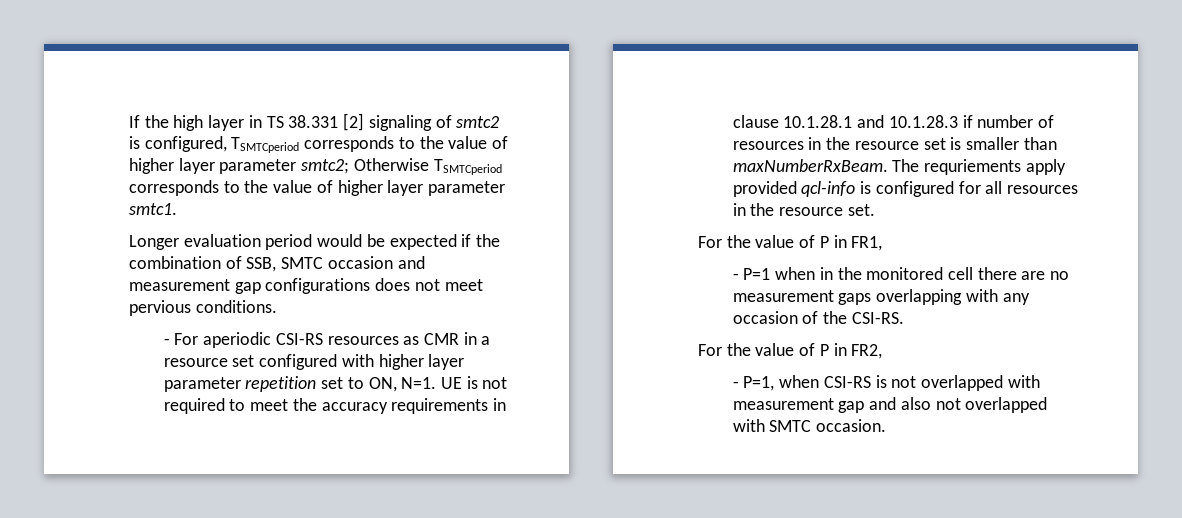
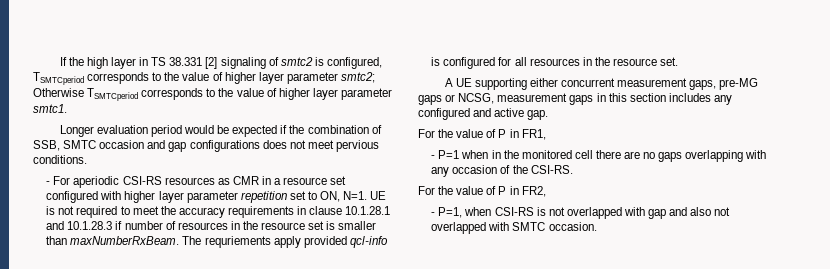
[129,279,230,291] measurement -> (166, 144) none
(875, 210) none -> [444,78,759,90] [418,93,732,105] [418,108,549,120] // A UE supporting either concurrent measurement gaps, pre-MG gaps or NCSG, measurement gaps in this section includes any configured and active gap.
[732,290,834,302] measurement -> (656, 155) none
[732,398,834,410] measurement -> (645, 211) none

